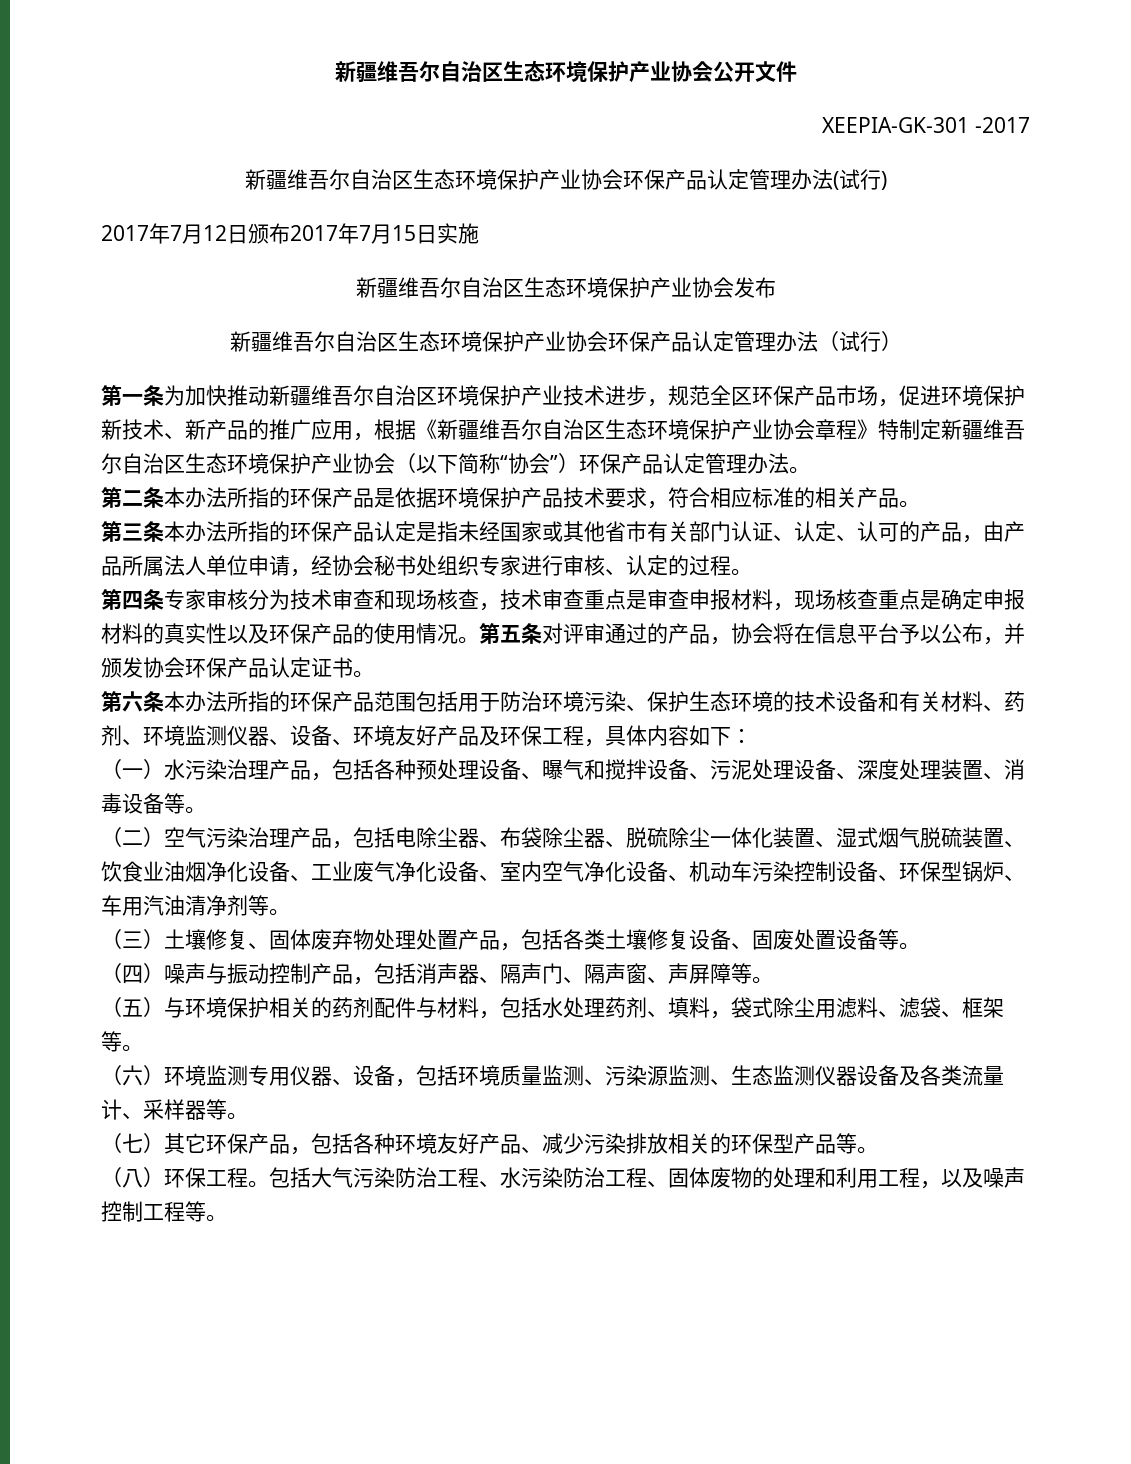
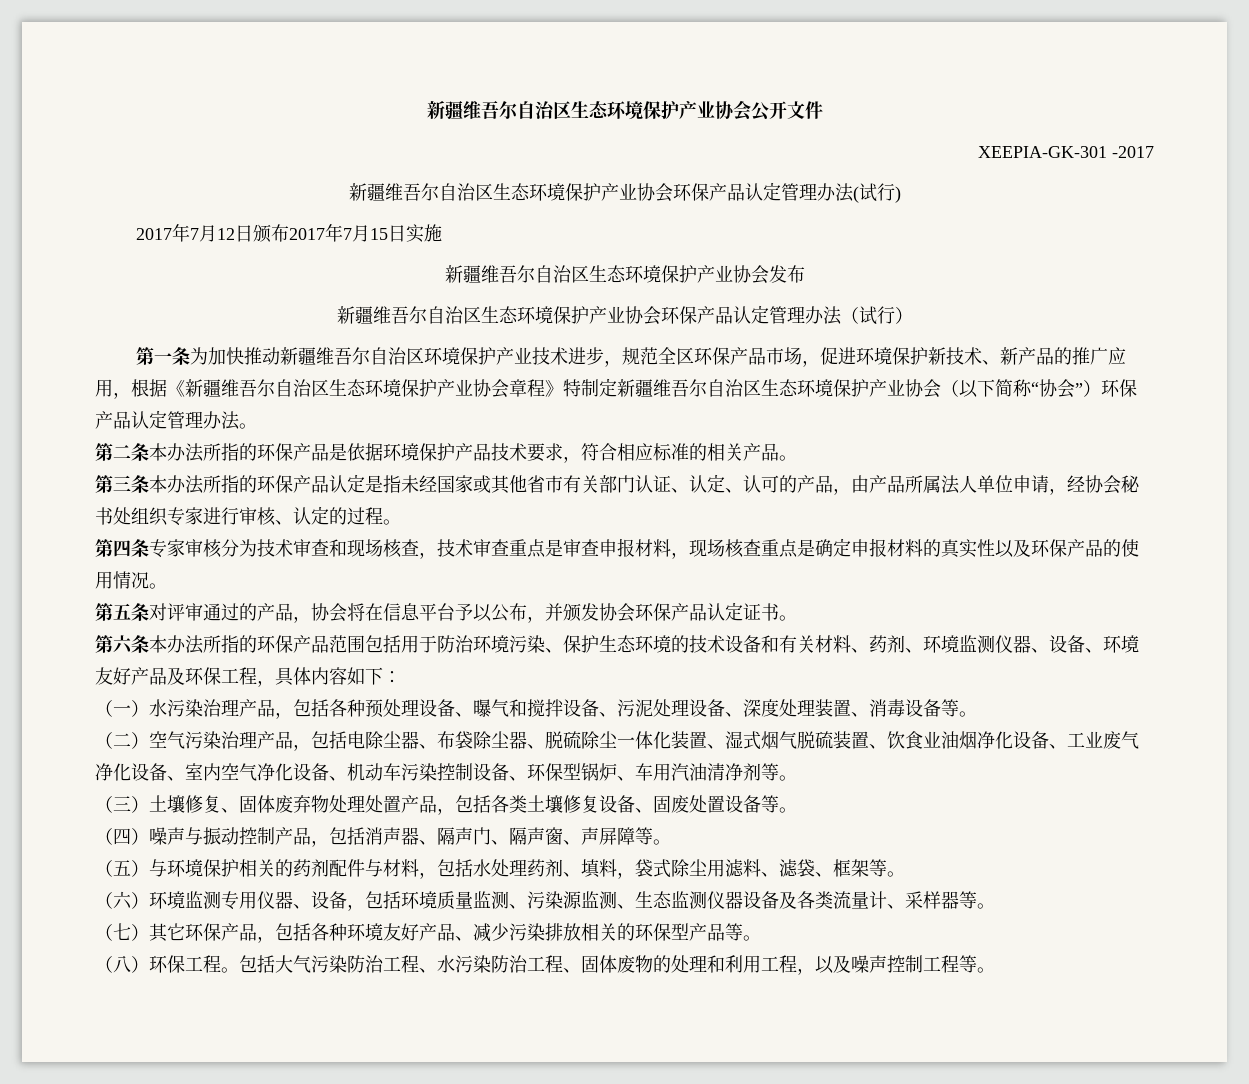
(479, 640) none -> (167, 586) //

